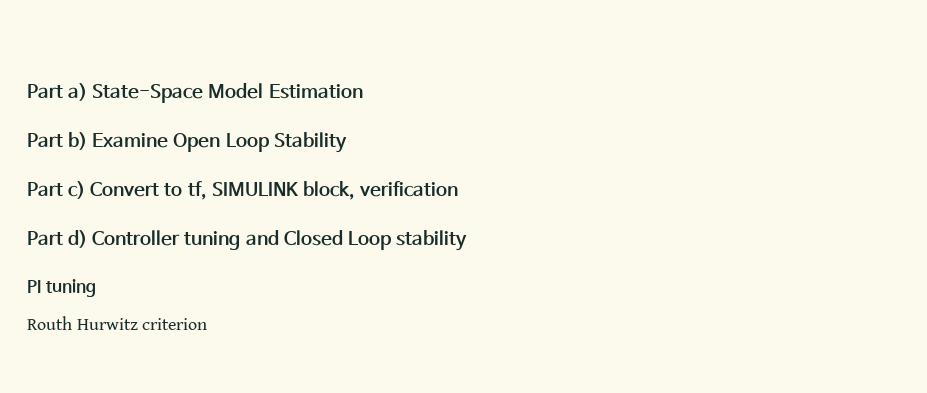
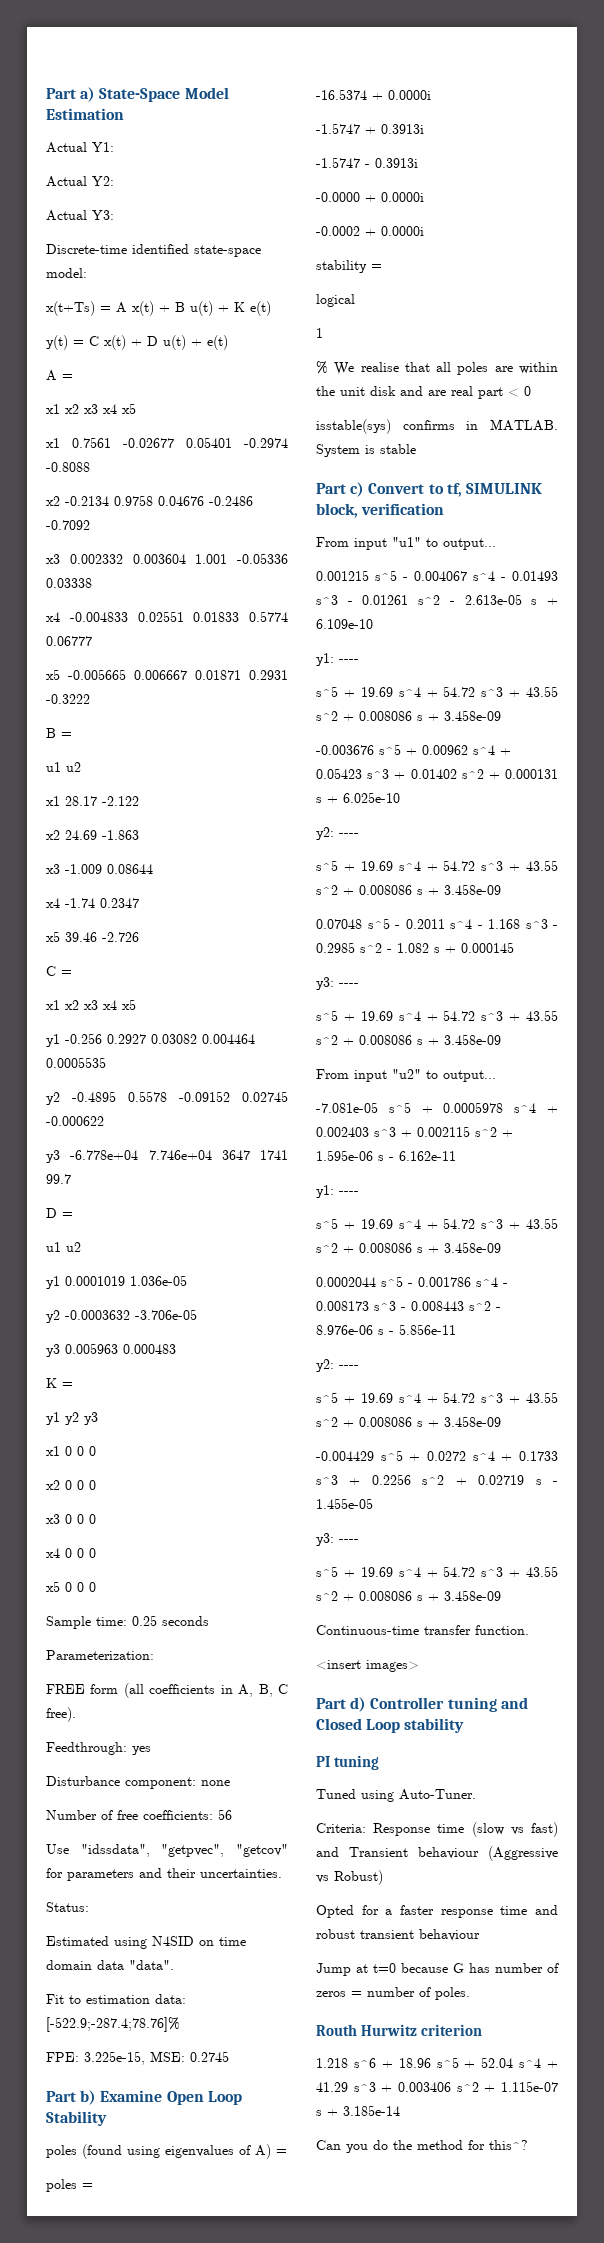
(363, 91) none -> [46,142,114,153] [46,176,114,187] [46,210,114,221] [46,244,261,257] [46,268,87,278] [46,301,271,316] [46,335,228,350] [46,370,73,381] [46,403,136,414] [46,437,288,448] [46,462,90,472] [46,495,253,506] [46,520,90,530] [46,553,288,564] [46,578,92,588] [46,611,288,622] [46,636,92,646] [46,669,288,680] [46,694,90,704] [46,728,72,738] [46,762,81,772] [46,796,139,806] [46,830,139,840] [46,864,153,874] [46,898,139,908] [46,931,139,942] [46,966,72,976] [46,999,136,1010] [46,1033,255,1047] [46,1057,106,1068] [46,1091,288,1105] [46,1116,104,1126] [46,1150,288,1163] [46,1174,71,1184] [46,1208,73,1218] [46,1242,81,1252] [46,1275,187,1289] [46,1309,197,1323] [46,1343,176,1357] [46,1378,73,1388] [46,1412,98,1425] [46,1446,96,1456] [46,1480,96,1490] [46,1514,96,1524] [46,1548,96,1558] [46,1581,96,1592] [46,1615,209,1629] [46,1650,154,1660] [46,1683,288,1698] [46,1707,76,1722] [46,1742,151,1755] [46,1776,230,1789] [46,1809,232,1820] [46,1844,288,1857] [46,1868,282,1881] [46,1902,89,1912] [46,1936,246,1949] [46,1960,174,1970] [46,1994,186,2004] [46,2017,180,2032] [46,2051,229,2065] // Actual Y1: // Actual Y2: // Actual Y3: // Discrete-time identified state-space model: // x(t+Ts) = A x(t) + B u(t) + K e(t) // y(t) = C x(t) + D u(t) + e(t) // A = // x1 x2 x3 x4 x5 // x1 0.7561 -0.02677 0.05401 -0.2974 -0.8088 // x2 -0.2134 0.9758 0.04676 -0.2486 -0.7092 // x3 0.002332 0.003604 1.001 -0.05336 0.03338 // x4 -0.004833 0.02551 0.01833 0.5774 0.06777 // x5 -0.005665 0.006667 0.01871 0.2931 -0.3222 // B = // u1 u2 // x1 28.17 -2.122 // x2 24.69 -1.863 // x3 -1.009 0.08644 // x4 -1.74 0.2347 // x5 39.46 -2.726 // C = // x1 x2 x3 x4 x5 // y1 -0.256 0.2927 0.03082 0.004464 0.0005535 // y2 -0.4895 0.5578 -0.09152 0.02745 -0.000622 // y3 -6.778e+04 7.746e+04 3647 1741 99.7 // D = // u1 u2 // y1 0.0001019 1.036e-05 // y2 -0.0003632 -3.706e-05 // y3 0.005963 0.000483 // K = // y1 y2 y3 // x1 0 0 0 // x2 0 0 0 // x3 0 0 0 // x4 0 0 0 // x5 0 0 0 // Sample time: 0.25 seconds // Parameterization: // FREE form (all coefficients in A, B, C free). // Feedthrough: yes // Disturbance component: none // Number of free coefficients: 56 // Use "idssdata", "getpvec", "getcov" for parameters and their uncertainties. // Status: // Estimated using N4SID on time domain data "data". // Fit to estimation data: [-522.9;-287.4;78.76]% // FPE: 3.225e-15, MSE: 0.2745
(347, 142) none -> [46,2144,287,2159] [46,2179,93,2192] [316,89,431,100] [316,123,424,134] [316,157,418,168] [316,192,424,202] [316,226,424,236] [316,260,382,273] [316,294,355,307] [316,328,323,338] [316,361,558,375] [316,386,531,399] [316,419,558,434] [316,444,416,457] // poles (found using eigenvalues of A) = // poles = // -16.5374 + 0.0000i // -1.5747 + 0.3913i // -1.5747 - 0.3913i // -0.0000 + 0.0000i // -0.0002 + 0.0000i // stability = // logical // 1 // % We realise that all poles are within the unit disk and are real part < 0 // isstable(sys) confirms in MATLAB. System is stable
(458, 189) none -> [316,537,496,550] [316,570,558,581] [316,594,558,605] [316,619,373,629] [316,653,359,666] [316,686,558,697] [316,710,501,721] [316,744,511,755] [316,768,558,779] [316,792,400,803] [316,827,359,840] [316,860,558,871] [316,884,501,895] [316,918,558,929] [316,942,514,953] [316,977,359,990] [316,1010,558,1021] [316,1034,501,1045] [316,1069,496,1082] [316,1102,558,1113] [316,1126,513,1137] [316,1150,456,1161] [316,1185,359,1198] [316,1218,558,1229] [316,1242,501,1253] [316,1276,508,1287] [316,1301,501,1311] [316,1324,456,1335] [316,1359,359,1372] [316,1392,558,1403] [316,1416,501,1427] [316,1450,558,1461] [316,1474,558,1485] [316,1498,373,1509] [316,1533,359,1546] [316,1566,558,1577] [316,1590,501,1601] [316,1625,529,1635] [316,1660,419,1672] // From input "u1" to output... // 0.001215 s^5 - 0.004067 s^4 - 0.01493 s^3 - 0.01261 s^2 - 2.613e-05 s + 6.109e-10 // y1: ---- // s^5 + 19.69 s^4 + 54.72 s^3 + 43.55 s^2 + 0.008086 s + 3.458e-09 // -0.003676 s^5 + 0.00962 s^4 + 0.05423 s^3 + 0.01402 s^2 + 0.000131 s + 6.025e-10 // y2: ---- // s^5 + 19.69 s^4 + 54.72 s^3 + 43.55 s^2 + 0.008086 s + 3.458e-09 // 0.07048 s^5 - 0.2011 s^4 - 1.168 s^3 - 0.2985 s^2 - 1.082 s + 0.000145 // y3: ---- // s^5 + 19.69 s^4 + 54.72 s^3 + 43.55 s^2 + 0.008086 s + 3.458e-09 // From input "u2" to output... // -7.081e-05 s^5 + 0.0005978 s^4 + 0.002403 s^3 + 0.002115 s^2 + 1.595e-06 s - 6.162e-11 // y1: ---- // s^5 + 19.69 s^4 + 54.72 s^3 + 43.55 s^2 + 0.008086 s + 3.458e-09 // 0.0002044 s^5 - 0.001786 s^4 - 0.008173 s^3 - 0.008443 s^2 - 8.976e-06 s - 5.856e-11 // y2: ---- // s^5 + 19.69 s^4 + 54.72 s^3 + 43.55 s^2 + 0.008086 s + 3.458e-09 // -0.004429 s^5 + 0.0272 s^4 + 0.1733 s^3 + 0.2256 s^2 + 0.02719 s - 1.455e-05 // y3: ---- // s^5 + 19.69 s^4 + 54.72 s^3 + 43.55 s^2 + 0.008086 s + 3.458e-09 // Continuous-time transfer function. // <insert images>
[27,316,208,330] Routh Hurwitz criterion -> [316,1789,476,1802] [316,1822,558,1837] [316,1846,558,1861] [316,1870,383,1885] [316,1905,558,1918] [316,1929,480,1941] [316,1963,559,1976] [316,1987,470,2000] [316,2024,483,2036] [316,2057,558,2068] [316,2081,558,2092] [316,2105,400,2116] [316,2140,528,2153] Tuned using Auto-Tuner. // Criteria: Response time (slow vs fast) and Transient behaviour (Aggressive vs Robust) // Opted for a faster response time and robust transient behaviour // Jump at t=0 because G has number of zeros = number of poles. // Routh Hurwitz criterion // 1.218 s^6 + 18.96 s^5 + 52.04 s^4 + 41.29 s^3 + 0.003406 s^2 + 1.115e-07 s + 3.185e-14 // Can you do the method for this^?

